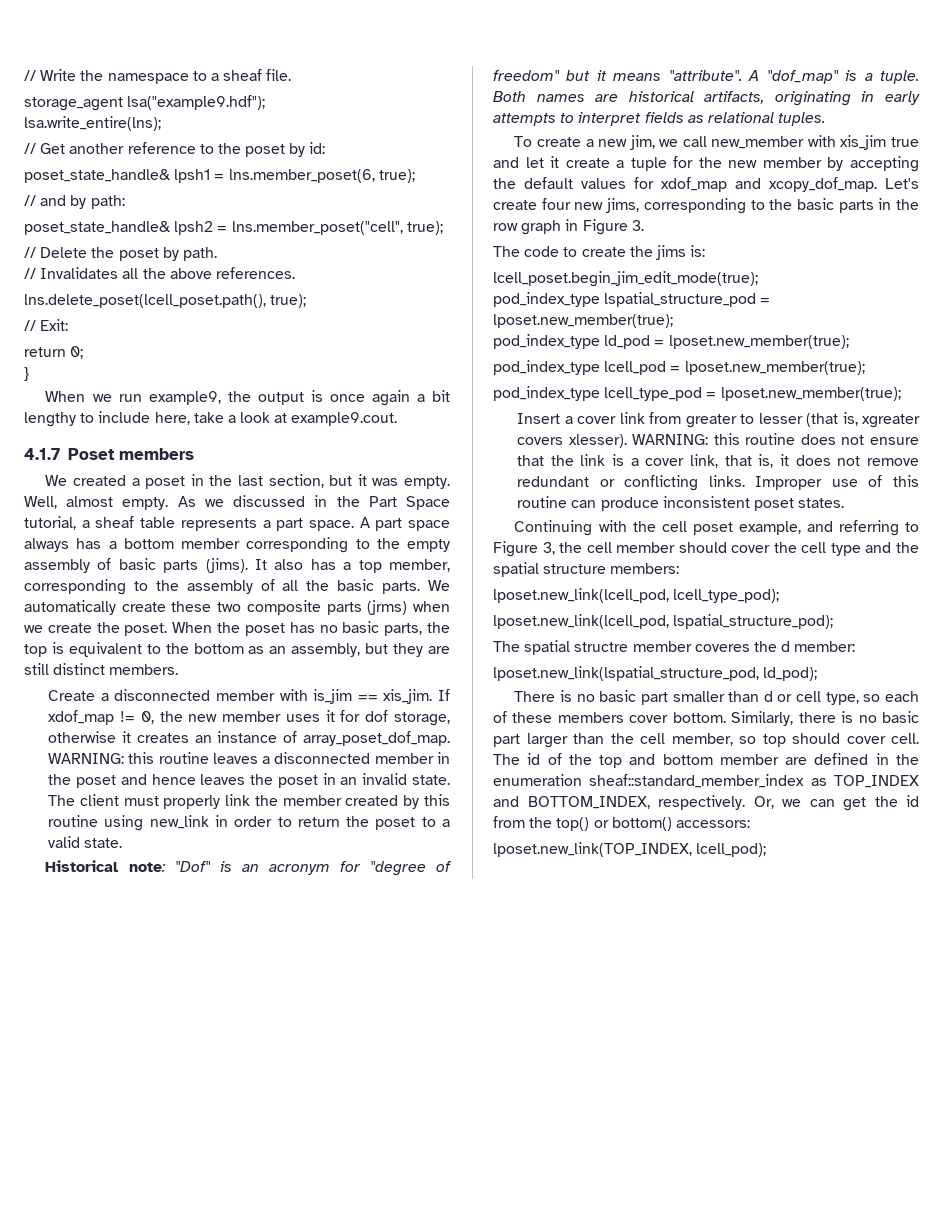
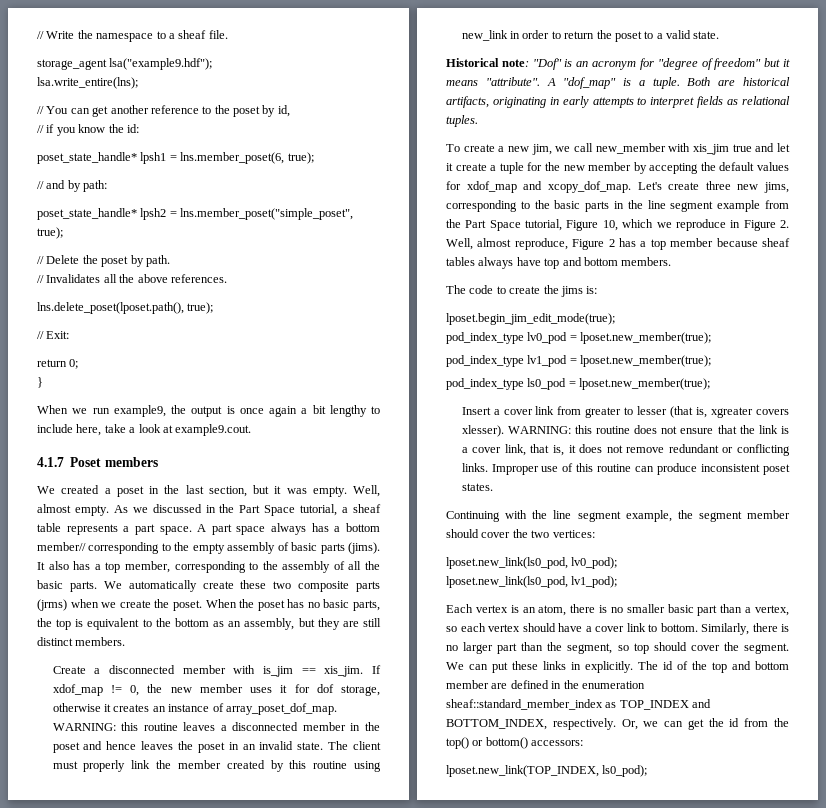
[40,143,66,154] Get -> [46,106,109,117] You can get
(306, 150) none -> [277,105,290,117] [37,124,124,136] id, // // if you know the
[24,169,171,183] poset_state_handle& -> [37,152,137,164] poset_state_handle*
[24,221,171,235] poset_state_handle& -> [37,208,137,220] poset_state_handle*
[231,221,403,235] lns.member_poset("cell", -> [180,208,354,220] lns.member_poset("simple_poset",
[24,294,266,308] lns.delete_poset(lcell_poset.path(), -> [37,302,184,314] lns.delete_poset(lposet.path(),
[181,538,240,549] member -> [37,542,86,551] member//
[536,94,585,102] names -> (711, 81) none
[541,198,571,210] four -> [705,181,731,190] three
[493,219,644,235] row graph in Figure 3. -> [647,200,789,212] [446,219,789,231] [446,238,790,250] [446,257,672,269] line segment example from the Part Space tutorial, Figure 10, which we reproduce in Figure 2. Well, almost reproduce, Figure 2 has a top member because sheaf tables always have top and bottom members.
[493,271,758,287] [493,292,771,307] [493,314,673,328] [493,334,849,349] [493,360,865,375] [493,386,703,401] lcell_poset.begin_jim_edit_mode(true); // pod_index_type lspatial_structure_pod = lposet.new_member(true); // pod_index_type ld_pod = lposet.new_member(true); // pod_index_type lcell_pod = lposet.new_member(true); // pod_index_type lcell_type_pod -> [446,313,615,325] [446,332,712,344] [446,355,712,367] [446,378,567,390] lposet.begin_jim_edit_mode(true); // pod_index_type lv0_pod = lposet.new_member(true); // pod_index_type lv1_pod = lposet.new_member(true); // pod_index_type ls0_pod
[661,520,919,536] [493,541,919,557] [493,562,680,577] [493,588,780,603] [493,614,834,629] [493,640,856,655] [493,666,818,681] [514,690,919,705] [493,711,669,723] cell poset example, and referring to Figure 3, the cell member should cover the cell type and the spatial structure members: // lposet.new_link(lcell_pod, lcell_type_pod); // lposet.new_link(lcell_pod, lspatial_structure_pod); // The spatial structre member coveres the d member: // lposet.new_link(lspatial_structure_pod, ld_pod); // There is no basic part smaller than d or cell type, so each of these members cover -> [553,510,790,522] [446,529,595,538] [446,557,618,569] [446,576,618,588] [446,604,789,616] [446,623,657,632] line segment example, the segment member should cover the two vertices: // lposet.new_link(ls0_pod, lv0_pod); // lposet.new_link(ls0_pod, lv1_pod); // Each vertex is an atom, there is no smaller basic part than a vertex, so each vertex should have a cover link to
[882,711,919,723] [493,733,919,748] basic part larger than the cell member, so top should cover cell. -> [463,642,789,654] [446,661,633,673] larger part than the segment, so top should cover the segment. We can put these links in explicitly.
[696,843,767,857] lcell_pod); -> [602,765,648,777] ls0_pod);

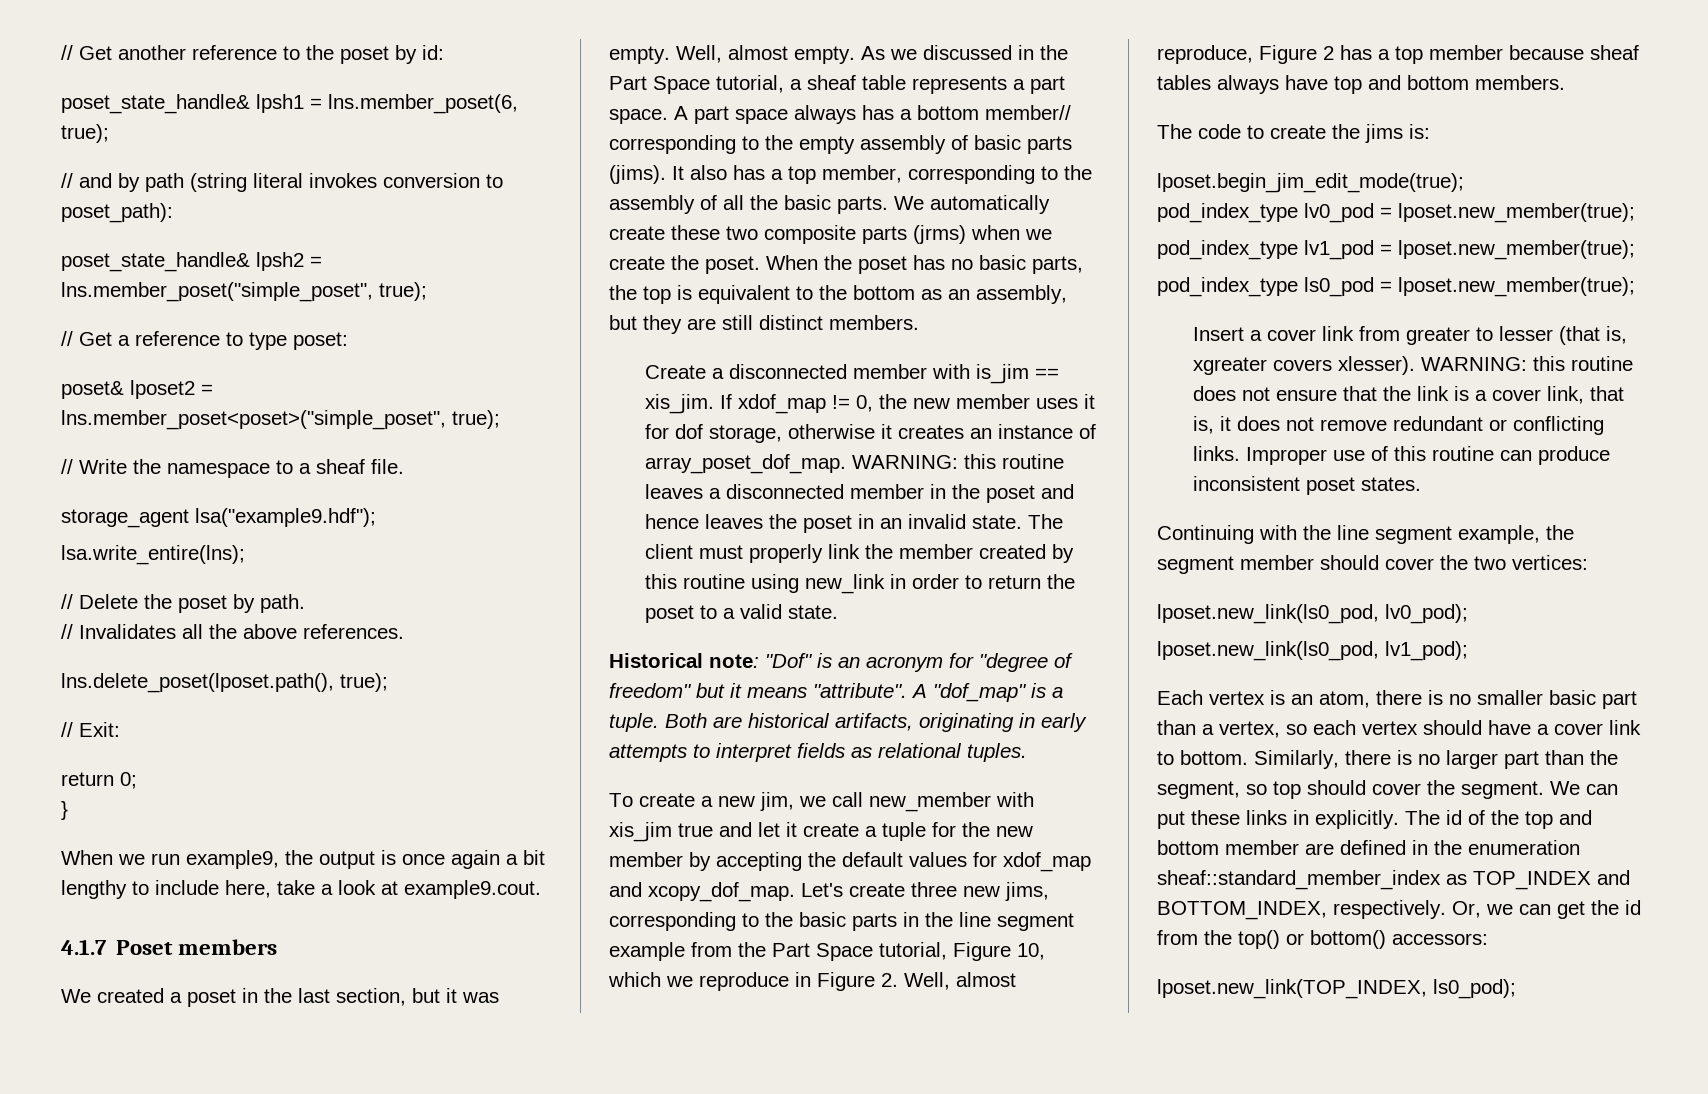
[37,31,44,39] // -> [61,45,444,64] [61,94,518,114] [61,124,109,143] [61,173,503,192] [61,203,173,223] [61,252,322,272] [61,282,427,302] [61,331,348,350] [61,380,213,399] [61,410,500,430] [61,459,73,474] // Get another reference to the poset by id: // poset_state_handle& lpsh1 = lns.member_poset(6, true); // // and by path (string literal invokes conversion to poset_path): // poset_state_handle& lpsh2 = lns.member_poset("simple_poset", true); // // Get a reference to type poset: // poset& lposet2 = lns.member_poset<poset>("simple_poset", true); // //
[37,105,290,117] [37,124,139,136] [37,152,314,164] [37,180,108,192] [37,208,354,220] [37,227,63,239] // // You can get another reference to the poset by id, // // if you know the id: // poset_state_handle* lpsh1 = lns.member_poset(6, true); // // and by path: // poset_state_handle* lpsh2 = lns.member_poset("simple_poset", true); -> (245, 555) none

